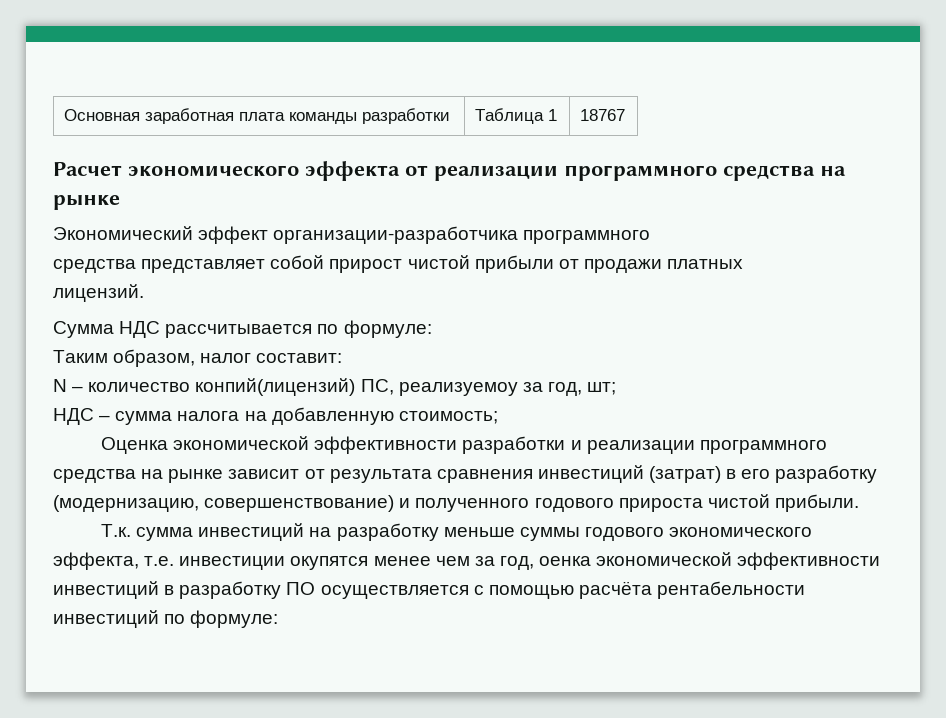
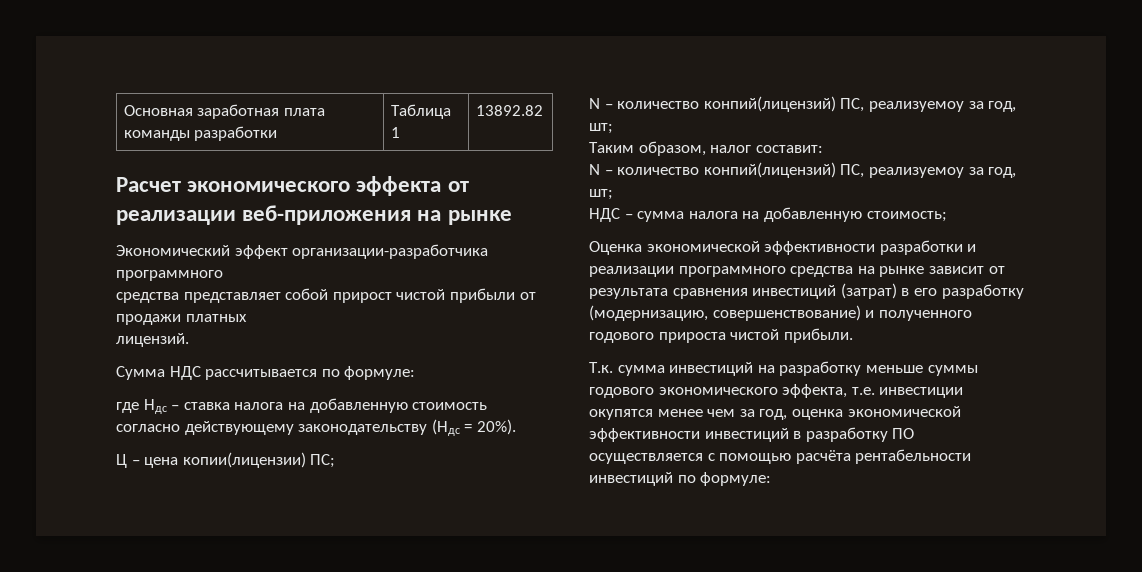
[579,109,625,121] 18767 -> [475,105,543,116] 13892.82
[564,165,815,181] программного средства -> [242,205,412,225] веб-приложения
(432, 329) none -> [116,398,488,414] [116,419,516,436] [116,452,336,468] [589,96,1017,112] [589,123,613,134] // где Ндс – ставка налога на добавленную стоимость согласно действующему законодательству (Ндс = 20%). // Ц – цена копии(лицензии) ПС; // N – количество конпий(лицензий) ПС, реализуемоу за год, шт;
[539,556,592,566] оенка -> [791,409,843,420] оценка

